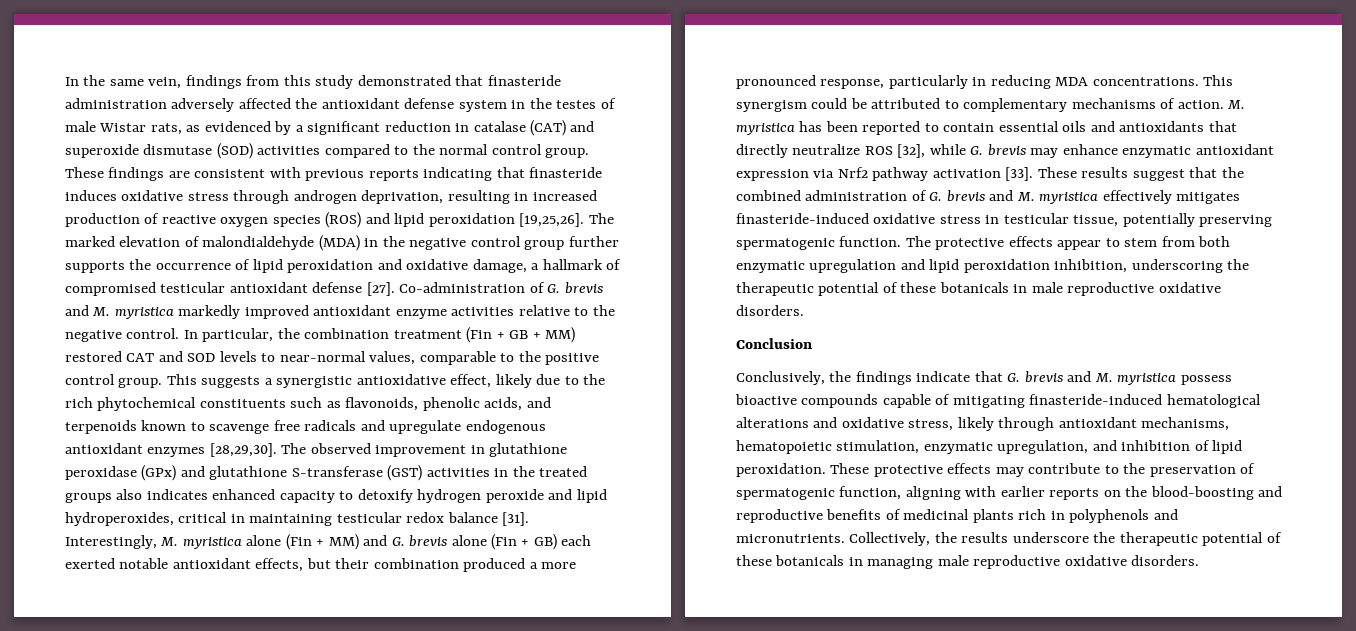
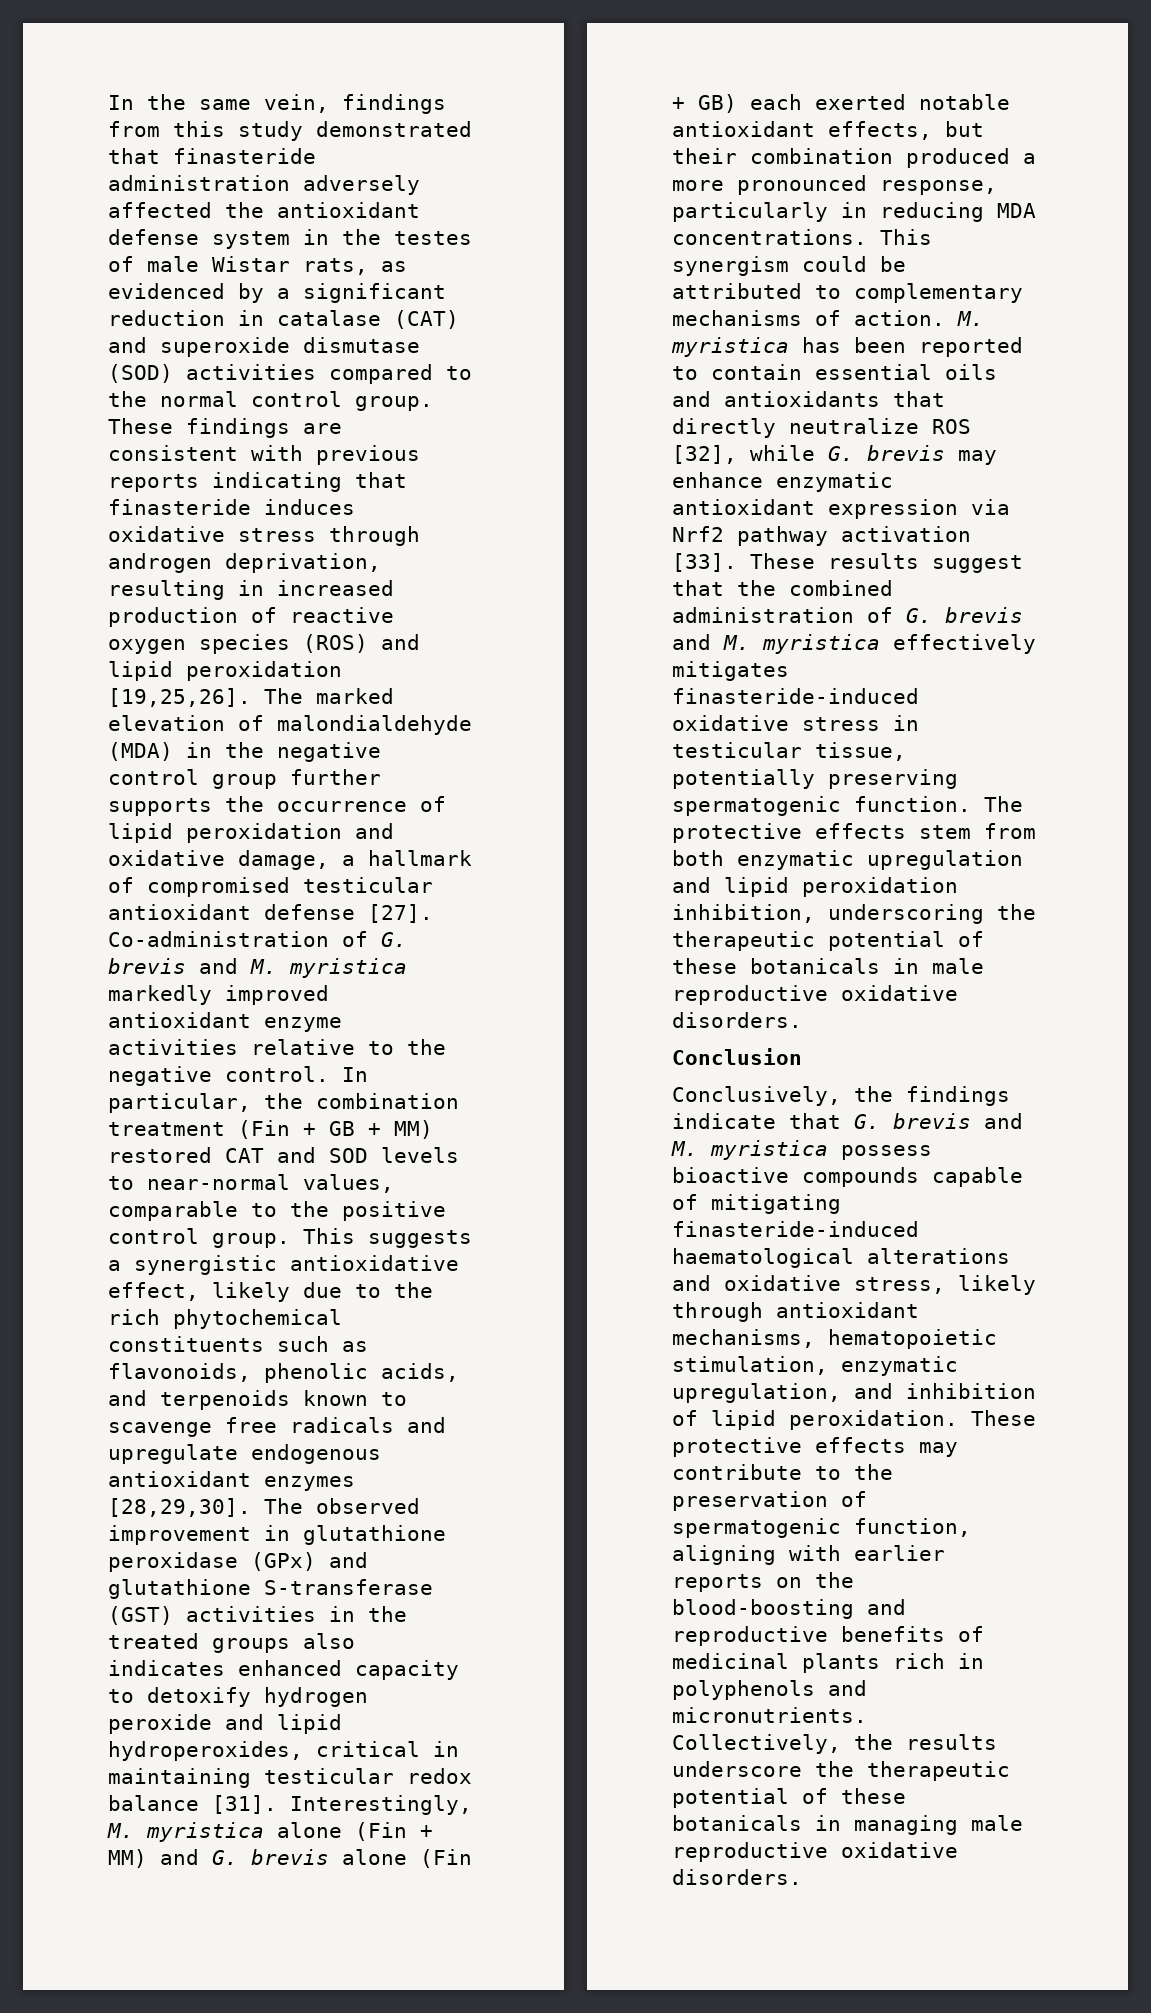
[1057,238,1120,250] appear to -> (906, 831) none
[1166,394,1261,408] hematological -> [672,1248,854,1268] haematological

